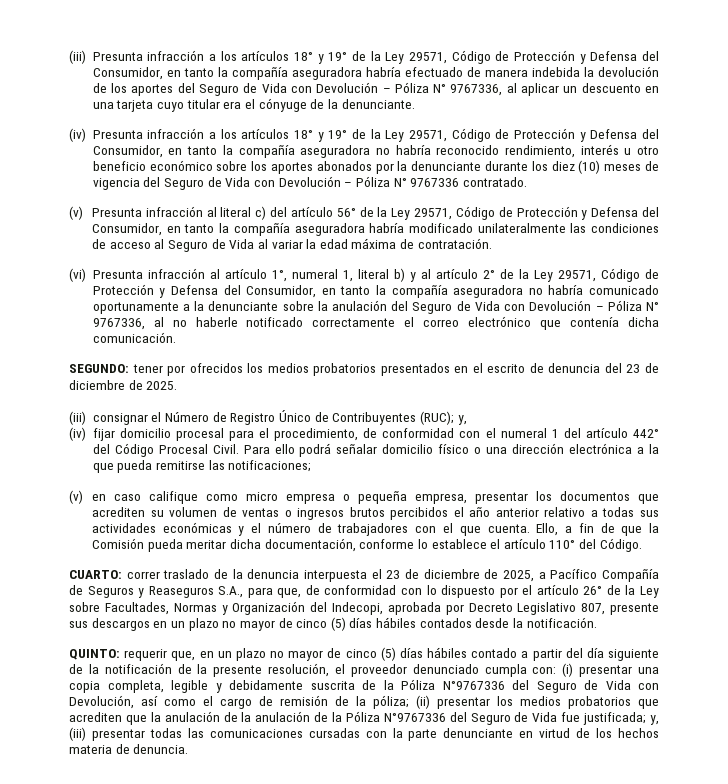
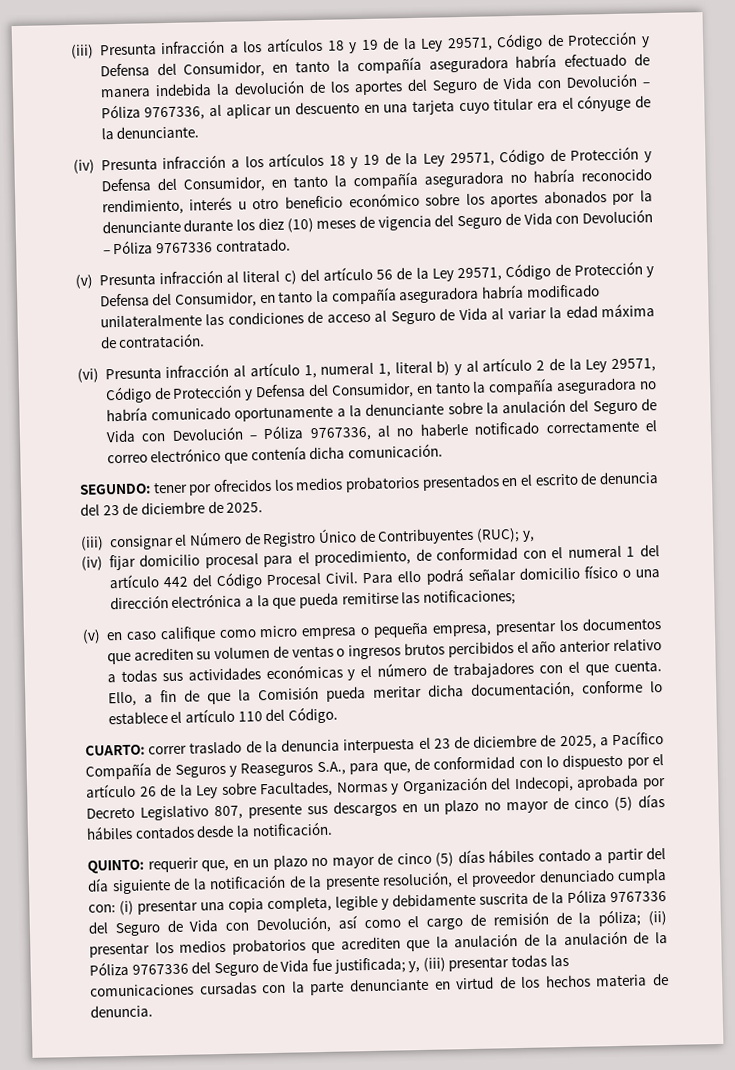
[294,52,348,64] 18° y 19° -> [326,39,379,54] 18 y 19
[433,84,447,93] N° -> (141, 111) none
[294,130,348,142] 18° y 19° -> [328,154,381,169] 18 y 19
[393,178,407,187] N° -> (154, 247) none
[336,208,356,217] 56° -> [376,269,394,280] 56
[271,270,287,282] 1°, -> [303,364,317,379] 1,
[482,270,495,279] 2° -> [536,360,546,371] 2
[646,302,660,311] N° -> (305, 432) none
[633,429,659,438] 442° -> [162,576,189,588] 442
[549,540,576,549] 110° -> [237,711,263,722] 110
[583,586,603,595] 26° -> [139,786,157,797] 26
[442,681,505,690] N°9767336 -> [610,891,667,903] 9767336
[383,713,446,722] N°9767336 -> [131,963,189,975] 9767336

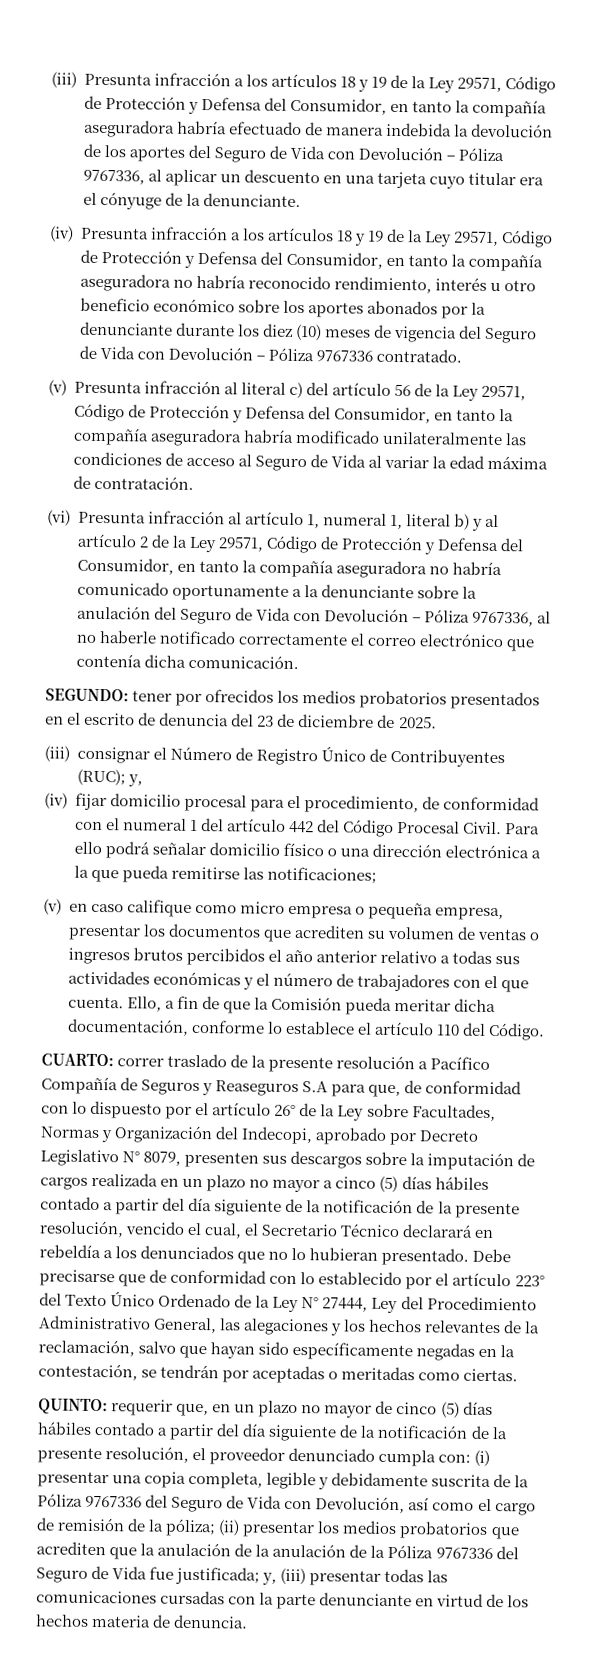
[281,734,597,754] denuncia interpuesta el 23 de diciembre de 2025, -> [268,1055,416,1073] presente resolución
[316,761,346,776] S.A., -> [302,1081,329,1093] S.A
[139,786,157,797] 26 -> [274,1104,297,1117] 26°
[576,774,640,791] aprobada -> [315,1127,388,1145] aprobado
[213,794,666,820] [86,821,333,840] 807, presente sus descargos en un plazo no mayor de cinco (5) días hábiles contados desde la notificación. -> [122,1150,536,1171] [40,1172,489,1193] [40,1196,520,1219] [39,1220,495,1239] [39,1244,512,1266] [39,1269,545,1290] [39,1291,537,1314] [38,1315,541,1336] [38,1339,516,1361] [38,1363,519,1384] N° 8079, presenten sus descargos sobre la imputación de cargos realizada en un plazo no mayor a cinco (5) días hábiles contado a partir del día siguiente de la notificación de la presente resolución, vencido el cual, el Secretario Técnico declarará en rebeldía a los denunciados que no lo hubieran presentado. Debe precisarse que de conformidad con lo establecido por el artículo 223° del Texto Único Ordenado de la Ley N° 27444, Ley del Procedimiento Administrativo General, las alegaciones y los hechos relevantes de la reclamación, salvo que hayan sido específicamente negadas en la contestación, se tendrán por aceptadas o meritadas como ciertas.

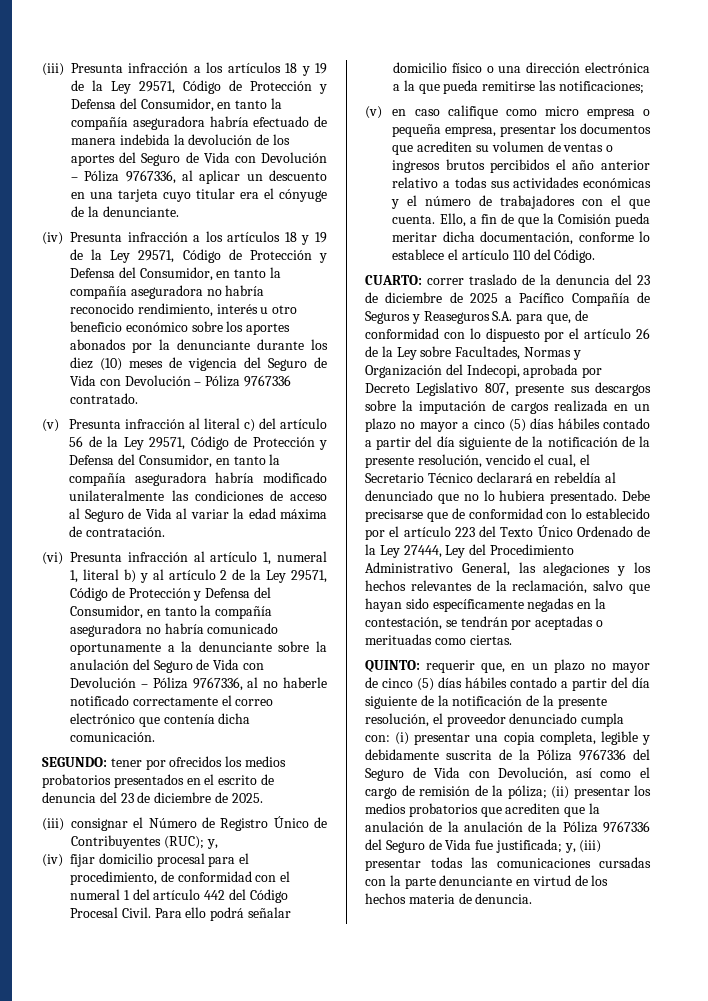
[268,1055,416,1073] presente resolución -> [556,274,650,285] [365,292,498,303] denuncia del 23 de diciembre de 2025
[302,1081,329,1093] S.A -> [492,311,513,321] S.A.
[274,1104,297,1117] 26° -> [636,328,650,339] 26
[315,1127,388,1145] aprobado -> [523,364,579,378] aprobada
[122,1151,260,1168] N° 8079, presenten -> [484,383,565,396] 807, presente
[103,1245,235,1260] a los denunciados -> [604,472,616,483] [365,490,433,501] al denunciado
[309,1247,379,1261] hubieran -> [499,490,546,501] hubiera
[514,1275,545,1287] 223° -> [454,527,475,537] 223
[301,1297,320,1309] N° -> (400, 551) none
[341,1366,416,1381] meritadas -> [365,634,432,645] merituadas

